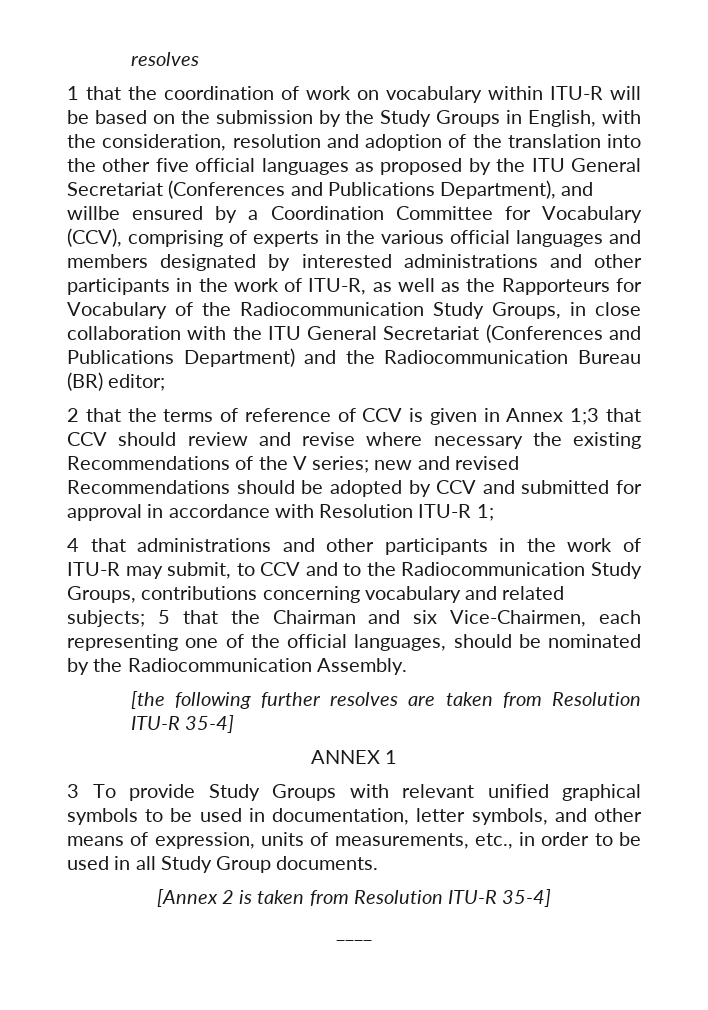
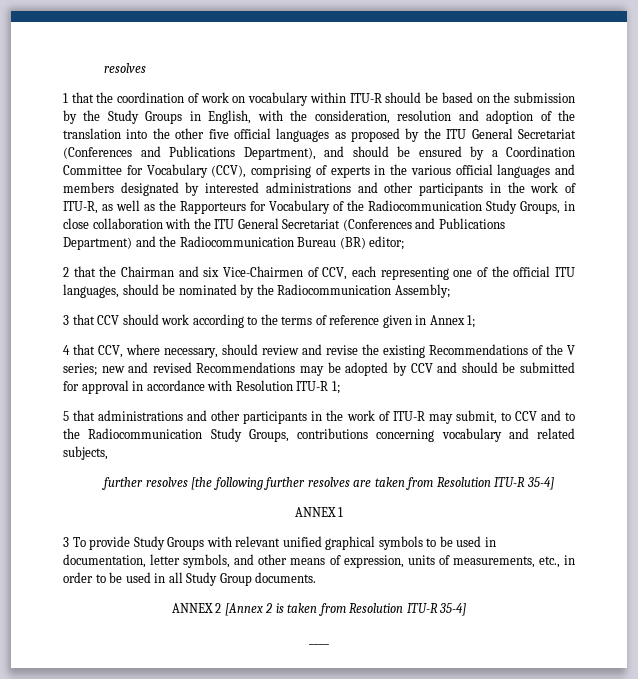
[610,86,641,100] will -> [385,92,422,103] should
[67,206,120,220] willbe -> [352,146,410,157] should be
[163,408,641,425] [67,432,107,446] terms of reference of CCV is given in Annex 1;3 that CCV -> [121,266,576,280] [63,284,450,298] [63,314,476,328] [63,344,218,358] Chairman and six Vice-Chairmen of CCV, each representing one of the official ITU languages, should be nominated by the Radiocommunication Assembly; // 3 that CCV should work according to the terms of reference given in Annex 1; // 4 that CCV, where necessary,
[366,432,523,449] where necessary -> (358, 350) none
[236,480,295,494] should -> [300,366,325,376] may
(515, 487) none -> [461,362,516,373] should be
[67,538,79,552] 4 -> [63,411,69,421] 5
[67,610,641,627] [67,634,641,651] [67,658,407,675] subjects; 5 that the Chairman and six Vice-Chairmen, each representing one of the official languages, should be nominated by the Radiocommunication Assembly. // -> [63,446,108,460] [102,477,188,490] subjects, // further resolves
(379, 863) none -> [171,603,222,613] ANNEX 2

